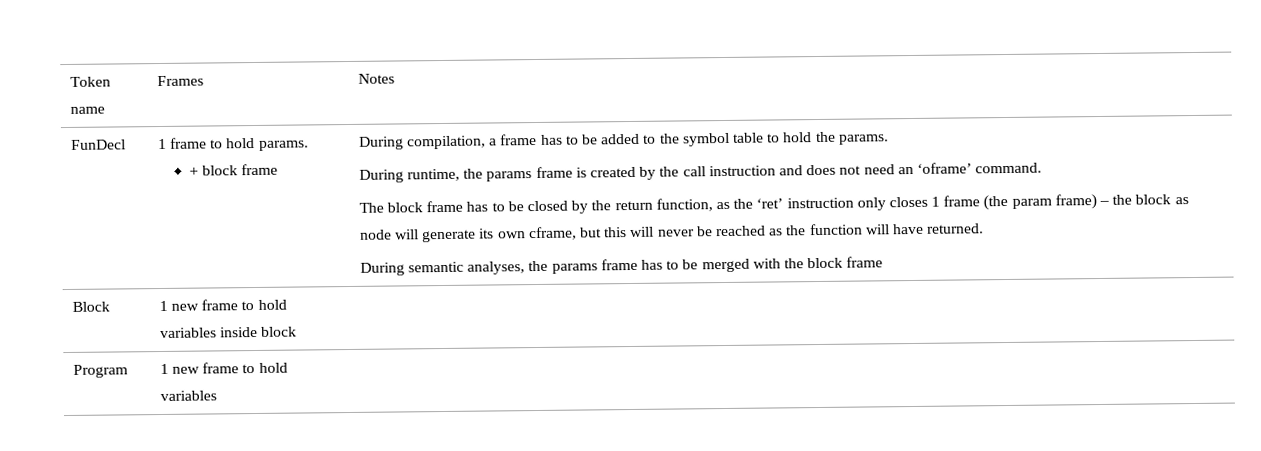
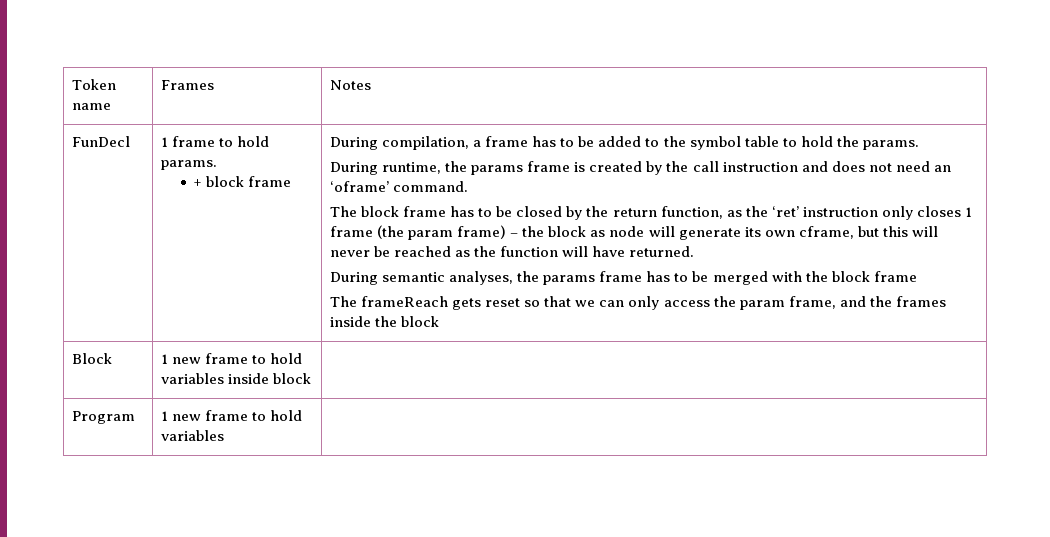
(884, 262) none -> [330,296,946,310] [330,316,440,327] // The frameReach gets reset so that we can only access the param frame, and the frames inside the block

